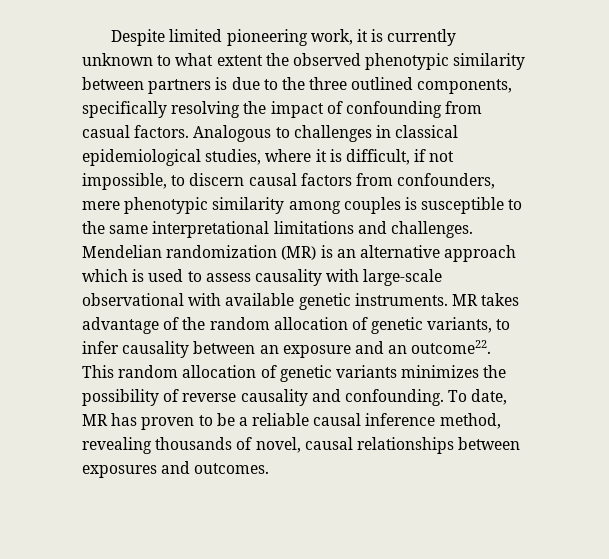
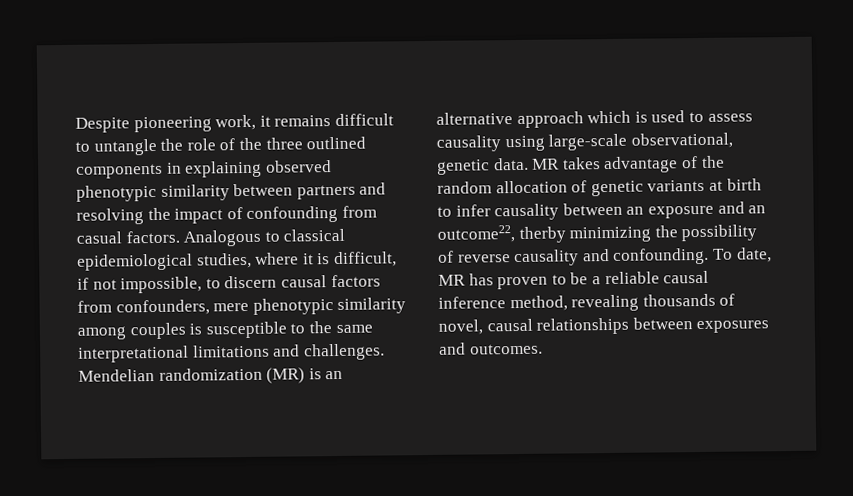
[169,29,223,42] limited -> (130, 125) none
[371,29,457,46] [82,53,289,66] is currently unknown to what extent the -> [274,113,394,127] [75,136,367,156] [76,160,263,179] remains difficult to untangle the role of the three outlined components in explaining
[215,77,513,94] [82,101,167,118] is due to the three outlined components, specifically -> [359,182,387,195] and
[293,125,391,142] challenges in -> (280, 236) none
[326,269,443,286] [82,293,448,310] with large-scale observational with available genetic instruments. -> [504,132,733,152] [437,157,529,175] using large-scale observational, genetic data.
[427,317,493,333] variants, -> [647,178,762,192] variants at birth
[411,340,492,354] [82,365,480,382] outcome22. This random allocation of genetic variants minimizes -> [437,225,652,243] outcome22, therby minimizing

